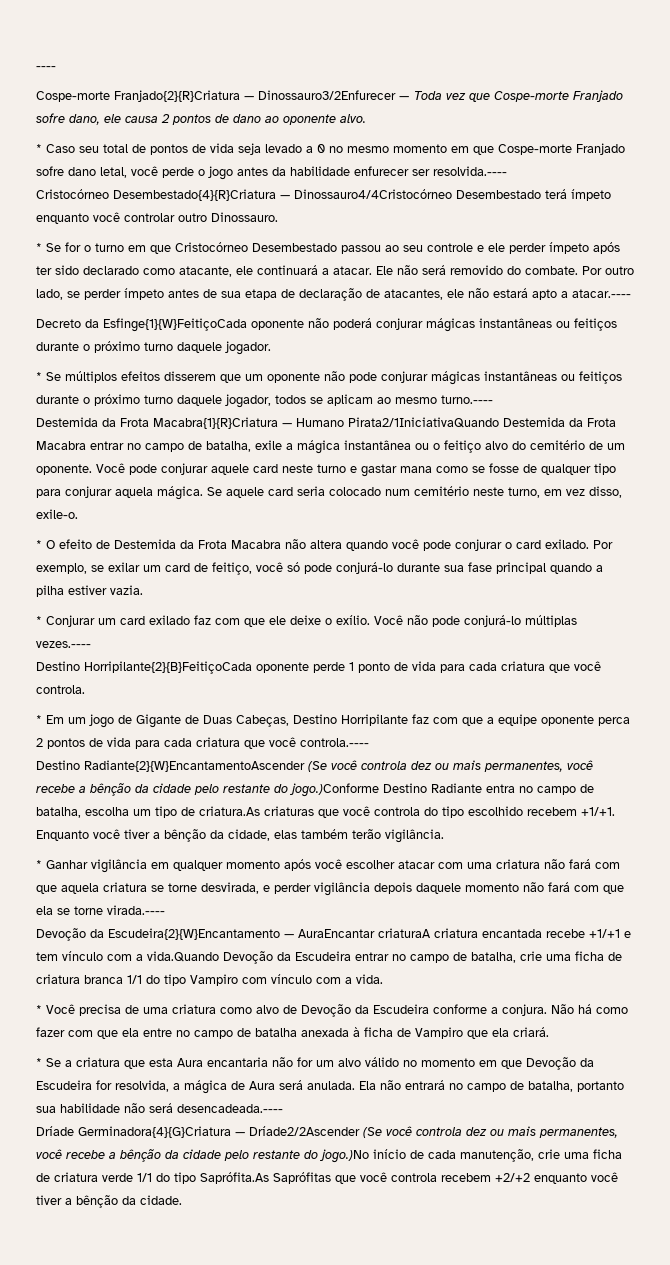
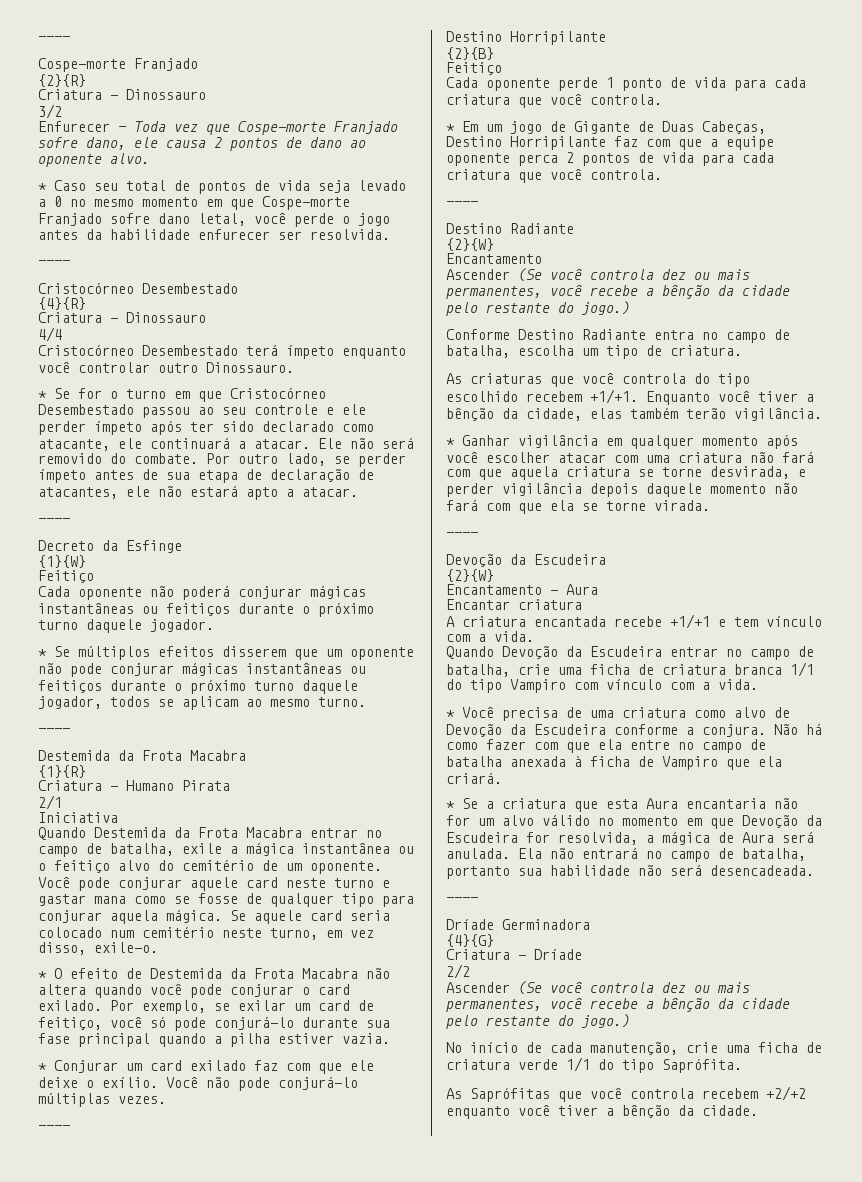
[114,90,396,102] Franjado{2}{R}Criatura — Dinossauro3/2Enfurecer -> [134,58,198,71] [38,74,86,87] [38,89,206,100] [38,104,62,119] [38,121,110,132] Franjado // {2}{R} // Criatura — Dinossauro // 3/2 // Enfurecer
[433,166,507,176] [36,189,452,201] resolvida.---- // Cristocórneo Desembestado{4}{R}Criatura — Dinossauro4/4Cristocórneo -> [310,229,390,240] [38,260,70,265] [38,282,238,294] [38,297,86,310] [38,312,206,323] [38,327,62,342] [38,344,134,356] resolvida. // ---- // Cristocórneo Desembestado // {4}{R} // Criatura — Dinossauro // 4/4 // Cristocórneo
[572,289,631,298] atacar.---- -> [302,487,358,497] [38,518,70,523] atacar. // ----
[103,318,247,332] Esfinge{1}{W}FeitiçoCada -> [126,540,182,553] [38,555,86,568] [38,570,94,583] [38,586,70,597] Esfinge // {1}{W} // Feitiço // Cada
[441,395,493,404] [36,417,499,429] turno.---- // Destemida da Frota Macabra{1}{R}Criatura — Humano Pirata2/1IniciativaQuando -> [318,697,366,707] [38,728,70,733] [38,750,246,761] [38,765,86,778] [38,780,230,791] [38,795,62,810] [38,812,118,823] [38,827,86,840] turno. // ---- // Destemida da Frota Macabra // {1}{R} // Criatura — Humano Pirata // 2/1 // Iniciativa // Quando
[36,641,91,648] [36,661,252,674] vezes.---- // Destino Horripilante{2}{B}FeitiçoCada -> [118,1096,166,1104] [38,1125,70,1130] [446,31,606,45] [446,47,494,60] [446,62,502,75] [446,77,478,88] vezes. // ---- // Destino Horripilante // {2}{B} // Feitiço // Cada
[300,738,369,747] [36,760,305,772] controla.---- // Destino Radiante{2}{W}EncantamentoAscender -> [590,169,662,180] [446,201,478,206] [446,223,574,234] [446,238,494,251] [446,253,542,264] [446,269,510,280] controla. // ---- // Destino Radiante // {2}{W} // Encantamento // Ascender
[290,783,379,797] jogo.)Conforme -> [581,301,630,315] [446,329,510,340] jogo.) // Conforme
[199,806,260,816] criatura.As -> [670,345,742,356] [446,373,462,384] criatura. // As
[107,905,165,915] [36,928,431,941] virada.---- // Devoção da Escudeira{2}{W}Encantamento — AuraEncantar criaturaA -> [654,500,710,511] [446,532,478,537] [446,554,606,567] [446,569,494,582] [446,584,598,595] [446,599,582,610] [446,616,455,627] virada. // ---- // Devoção da Escudeira // {2}{W} // Encantamento — Aura // Encantar criatura // A
[147,951,219,962] vida.Quando -> [494,631,534,642] [446,646,494,659] vida. // Quando
[177,1104,283,1113] [36,1126,360,1138] desencadeada.---- // Dríade Germinadora{4}{G}Criatura — Dríade2/2Ascender -> [710,865,814,876] [446,897,478,902] [446,919,590,930] [446,934,494,947] [446,949,582,960] [446,964,470,979] [446,982,510,993] desencadeada. // ---- // Dríade Germinadora // {4}{G} // Criatura — Dríade // 2/2 // Ascender
[320,1149,369,1163] jogo.)No -> [581,1014,630,1028] [446,1042,462,1053] jogo.) // No
[200,1172,269,1184] Saprófita.As -> [662,1058,742,1073] [446,1088,462,1099] Saprófita. // As

